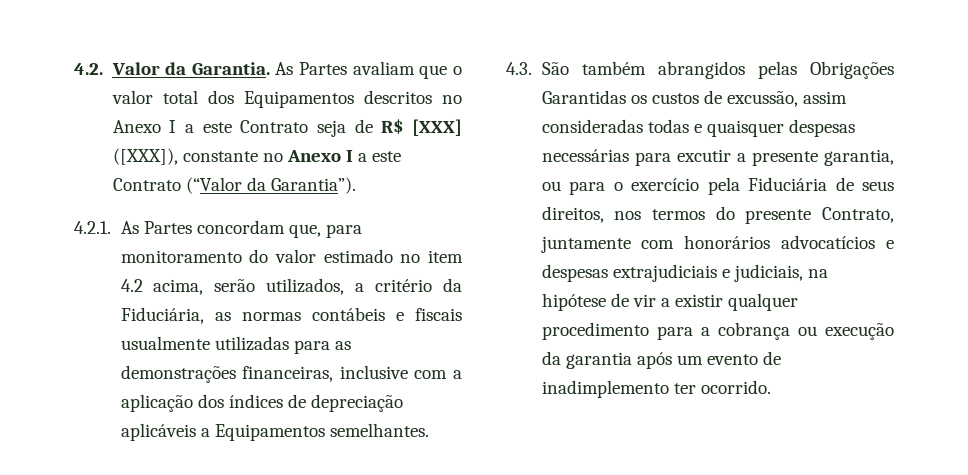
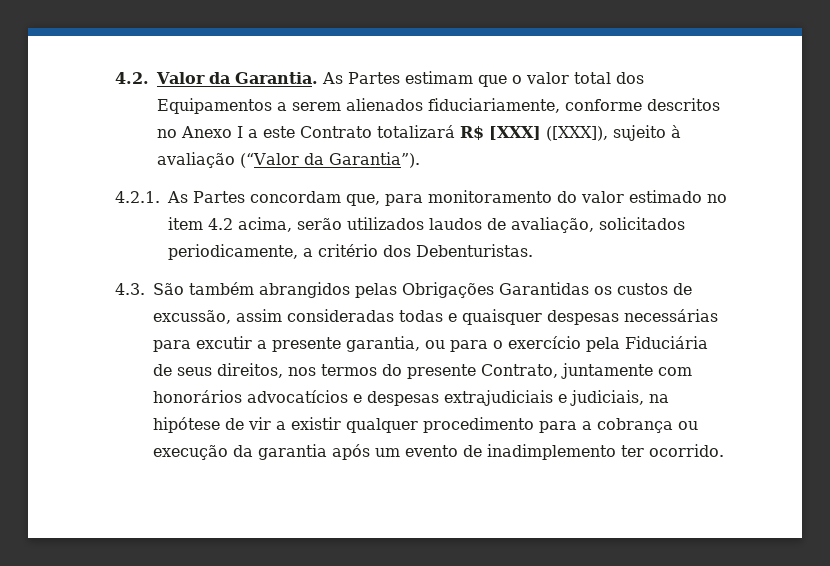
[352,61,415,75] avaliam -> [404,71,473,84] estimam
(354, 99) none -> [277,98,642,113] a serem alienados fiduciariamente, conforme
[316,119,373,137] seja de -> [377,125,455,138] totalizará
[182,150,402,162] [112,178,181,191] constante no Anexo I a este Contrato -> [613,125,681,141] [157,152,235,168] sujeito à avaliação
[266,278,463,295] [120,307,462,324] [120,336,351,354] [120,365,462,383] [120,394,404,412] [120,423,429,441] utilizados, a critério da Fiduciária, as normas contábeis e fiscais usualmente utilizadas para as demonstrações financeiras, inclusive com a aplicação dos índices de depreciação aplicáveis a Equipamentos semelhantes. -> [347,217,685,233] [168,244,533,260] utilizados laudos de avaliação, solicitados periodicamente, a critério dos Debenturistas.

